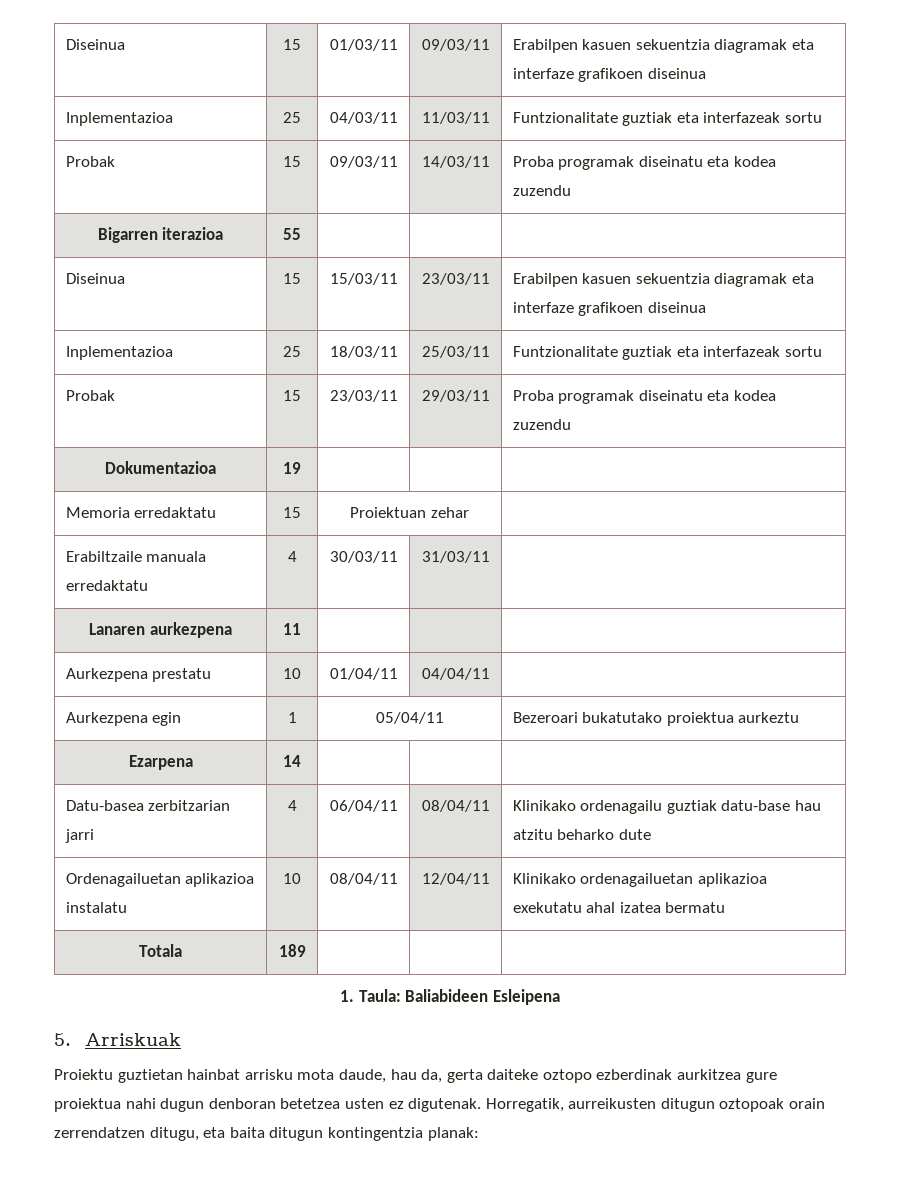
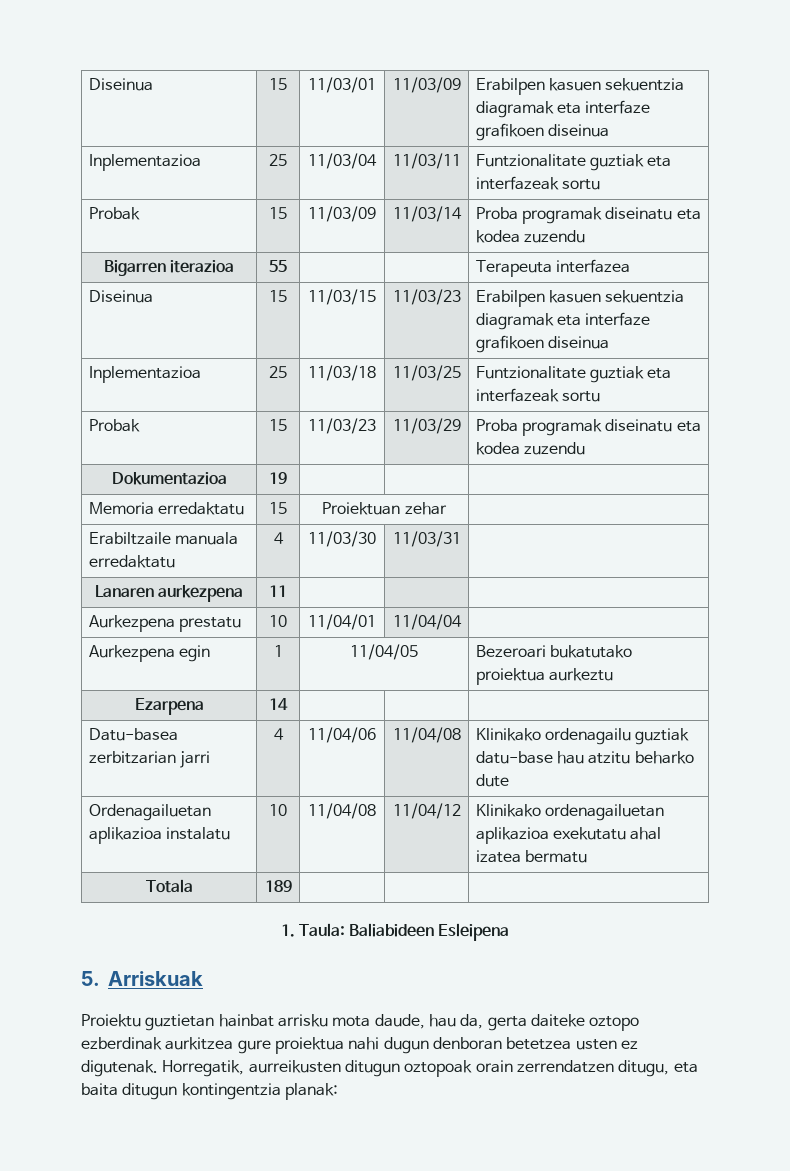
[65,39,125,50] [283,39,301,50] [329,39,398,51] [421,39,490,51] Diseinua | 15 | 01/03/11 | 09/03/11 -> [88,78,153,91] [269,78,287,90] [308,77,376,93] [392,77,461,93] Diseinua | 15 | 11/03/01 | 11/03/09
[329,112,398,124] 04/03/11 -> [308,153,377,169] 11/03/04
[329,156,398,168] [421,156,490,168] 09/03/11 | 14/03/11 -> [308,206,376,222] [392,206,462,222] 11/03/09 | 11/03/14
[65,273,125,284] [283,273,301,284] [329,273,398,285] [421,273,490,285] // Diseinua | 15 | 15/03/11 | 23/03/11 -> [475,259,631,277] [88,290,153,303] [269,290,287,302] [308,289,376,305] [392,289,461,305] Terapeuta interfazea // Diseinua | 15 | 11/03/15 | 11/03/23
[329,346,398,358] [421,346,490,358] [512,346,822,360] [65,390,115,401] [283,390,301,401] [329,390,398,402] [421,390,490,402] 18/03/11 | 25/03/11 | Funtzionalitate guztiak eta interfazeak sortu // Probak | 15 | 23/03/11 | 29/03/11 -> [308,365,376,381] [392,365,461,381] [475,366,672,383] [475,388,601,402] [88,419,140,432] [269,419,287,431] [308,418,376,434] [392,418,461,434] 11/03/18 | 11/03/25 | Funtzionalitate guztiak eta interfazeak sortu // Probak | 15 | 11/03/23 | 11/03/29
[329,551,398,563] [421,551,490,563] 30/03/11 | 31/03/11 -> [308,531,376,547] [392,531,461,547] 11/03/30 | 11/03/31
[329,668,398,680] [421,668,490,680] 01/04/11 | 04/04/11 -> [308,614,376,630] [392,614,462,630] 11/04/01 | 11/04/04
[375,712,444,724] 05/04/11 -> [349,644,418,660] 11/04/05
[329,800,398,812] [421,800,490,812] 06/04/11 | 08/04/11 -> [308,727,376,743] [392,727,461,743] 11/04/06 | 11/04/08
[329,873,398,885] [421,873,490,885] 08/04/11 | 12/04/11 -> [308,803,376,819] [392,803,461,819] 11/04/08 | 11/04/12

